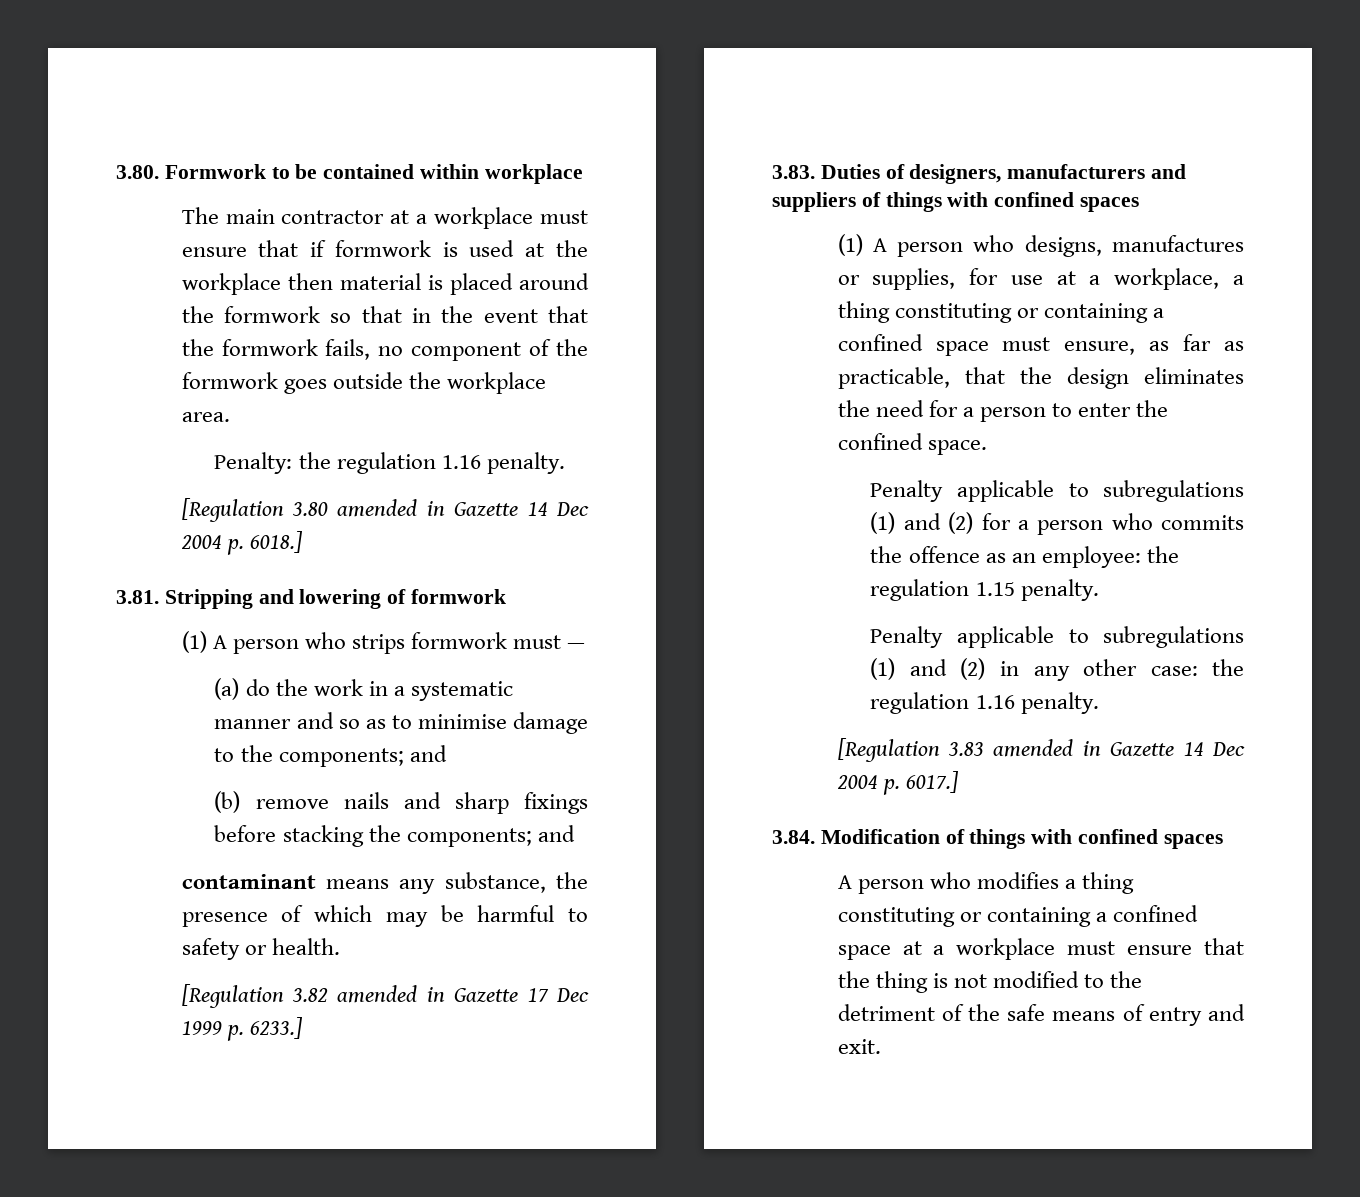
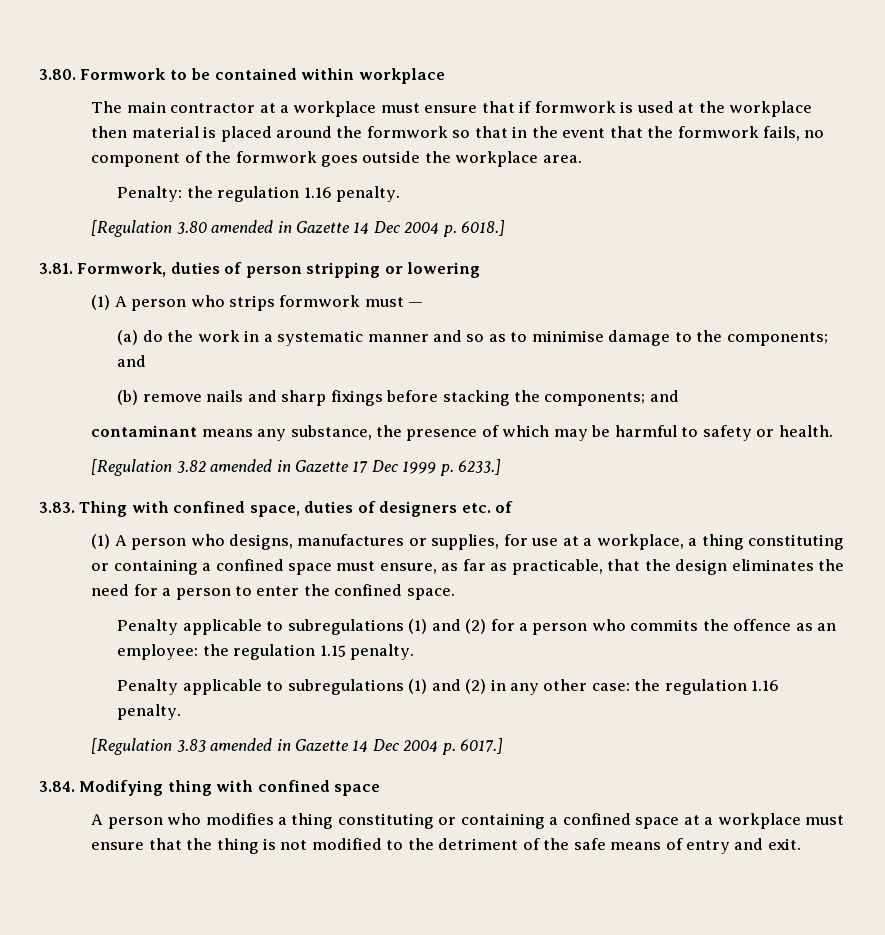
[164,589,294,609] Stripping and -> [77,262,403,278] Formwork, duties of person stripping or
[387,589,507,604] of formwork -> (481, 270) none
[820,164,1187,184] [772,192,1140,212] Duties of designers, manufacturers and suppliers of things with confined spaces -> [79,501,514,517] Thing with confined space, duties of designers etc. of
[820,829,1223,849] Modification of things with confined spaces -> [79,780,381,796] Modifying thing with confined space

